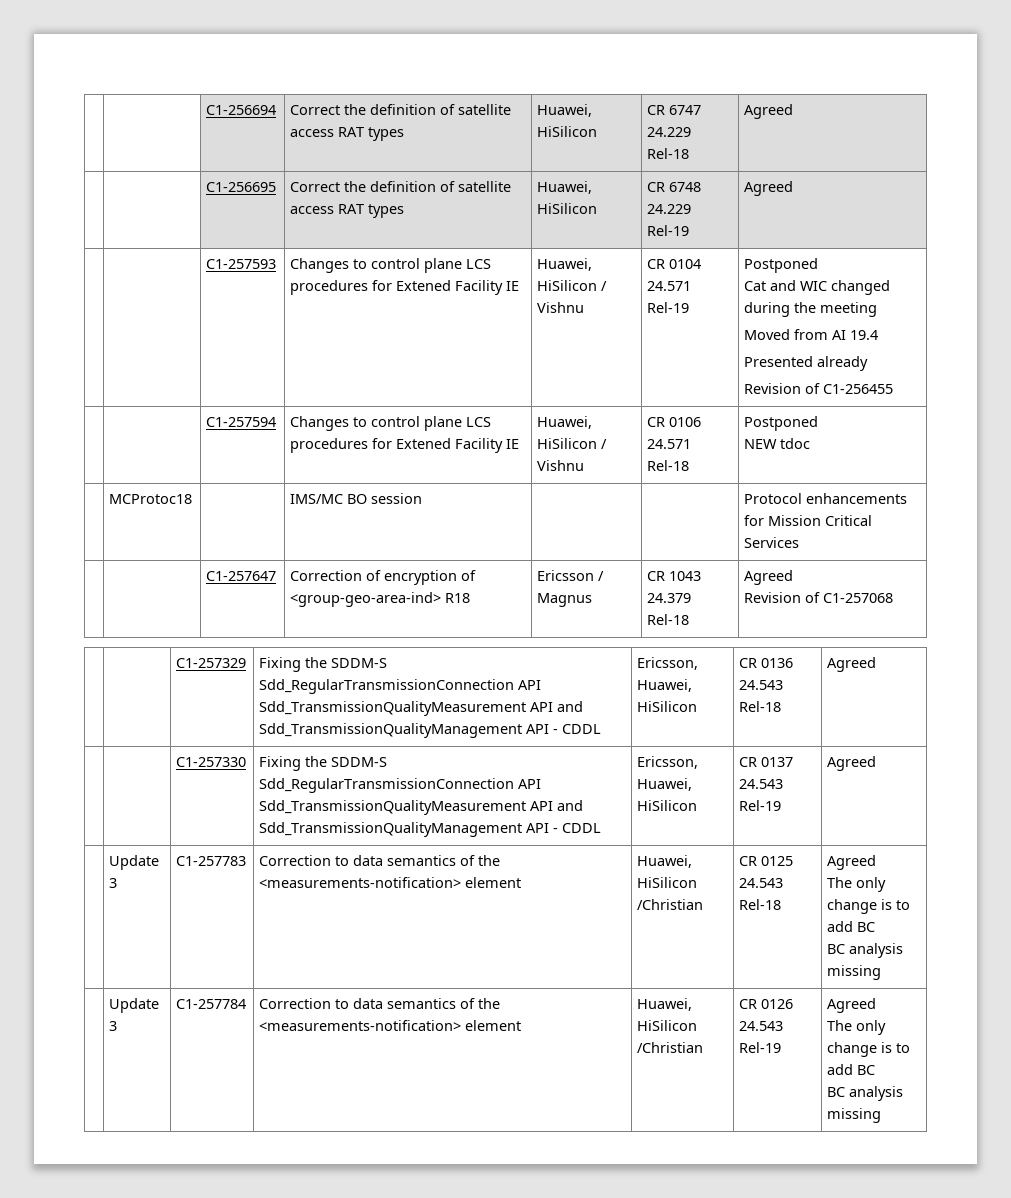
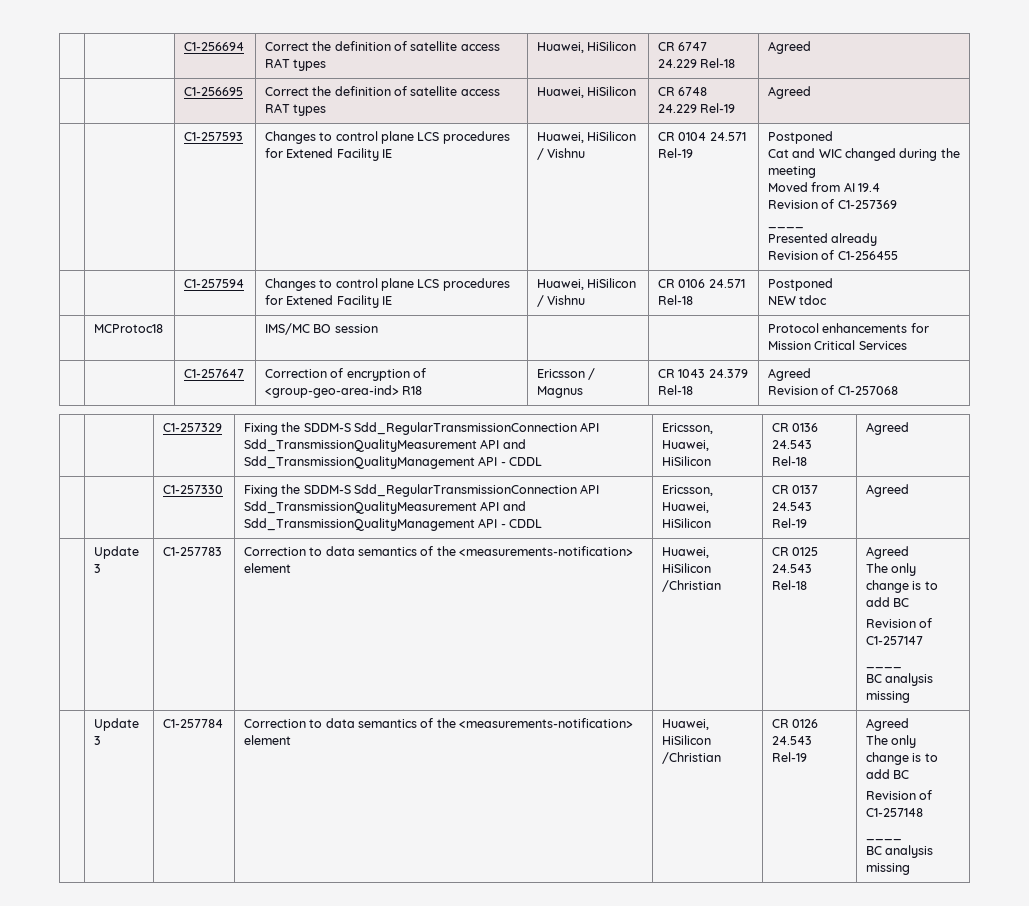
(879, 335) none -> [767,199,897,209] [767,226,804,229] // Revision of C1-257369 // ____
(876, 927) none -> [865,618,933,628] [865,636,923,645] [865,666,902,669] // Revision of C1-257147 // ____
(876, 1070) none -> [865,790,933,800] [865,808,923,817] [865,838,902,841] // Revision of C1-257148 // ____

